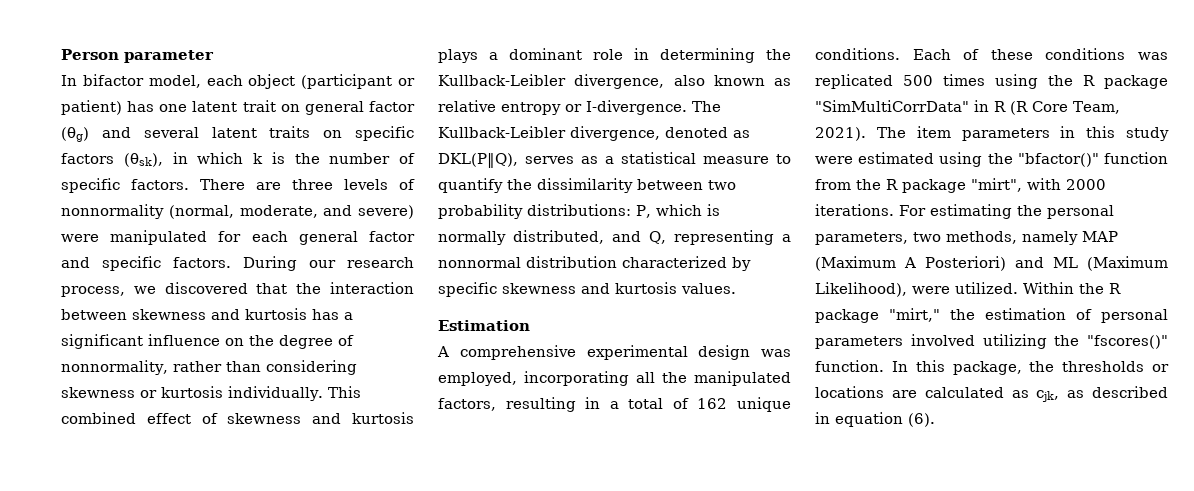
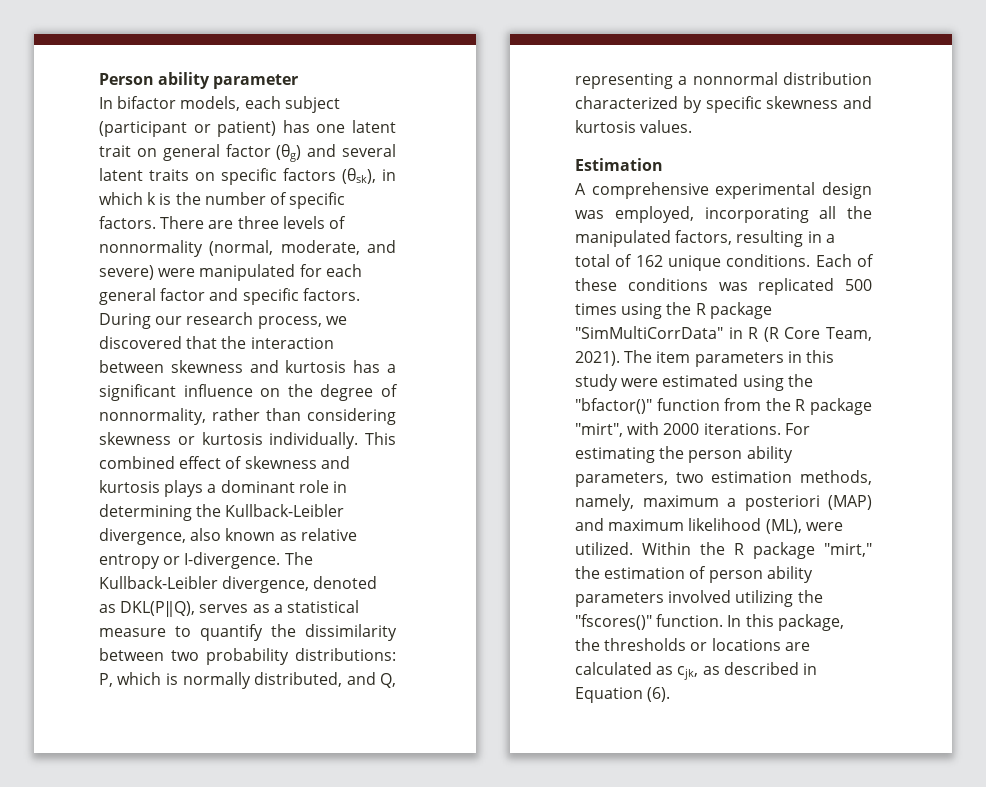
(119, 54) none -> [158,72,211,89] ability
[148,74,296,89] model, each object -> [180,96,340,113] models, each subject
[1047,205,1114,219] [815,231,1118,245] [815,256,1168,271] [815,282,907,297] personal parameters, two methods, namely MAP (Maximum A Posteriori) and ML (Maximum Likelihood), -> [688,446,793,463] [575,470,872,487] [575,494,872,511] [575,518,802,534] person ability parameters, two estimation methods, namely, maximum a posteriori (MAP) and maximum likelihood (ML),
[1101,309,1168,323] personal -> [708,566,813,583] person ability
[835,412,903,427] equation -> [575,687,643,703] Equation

